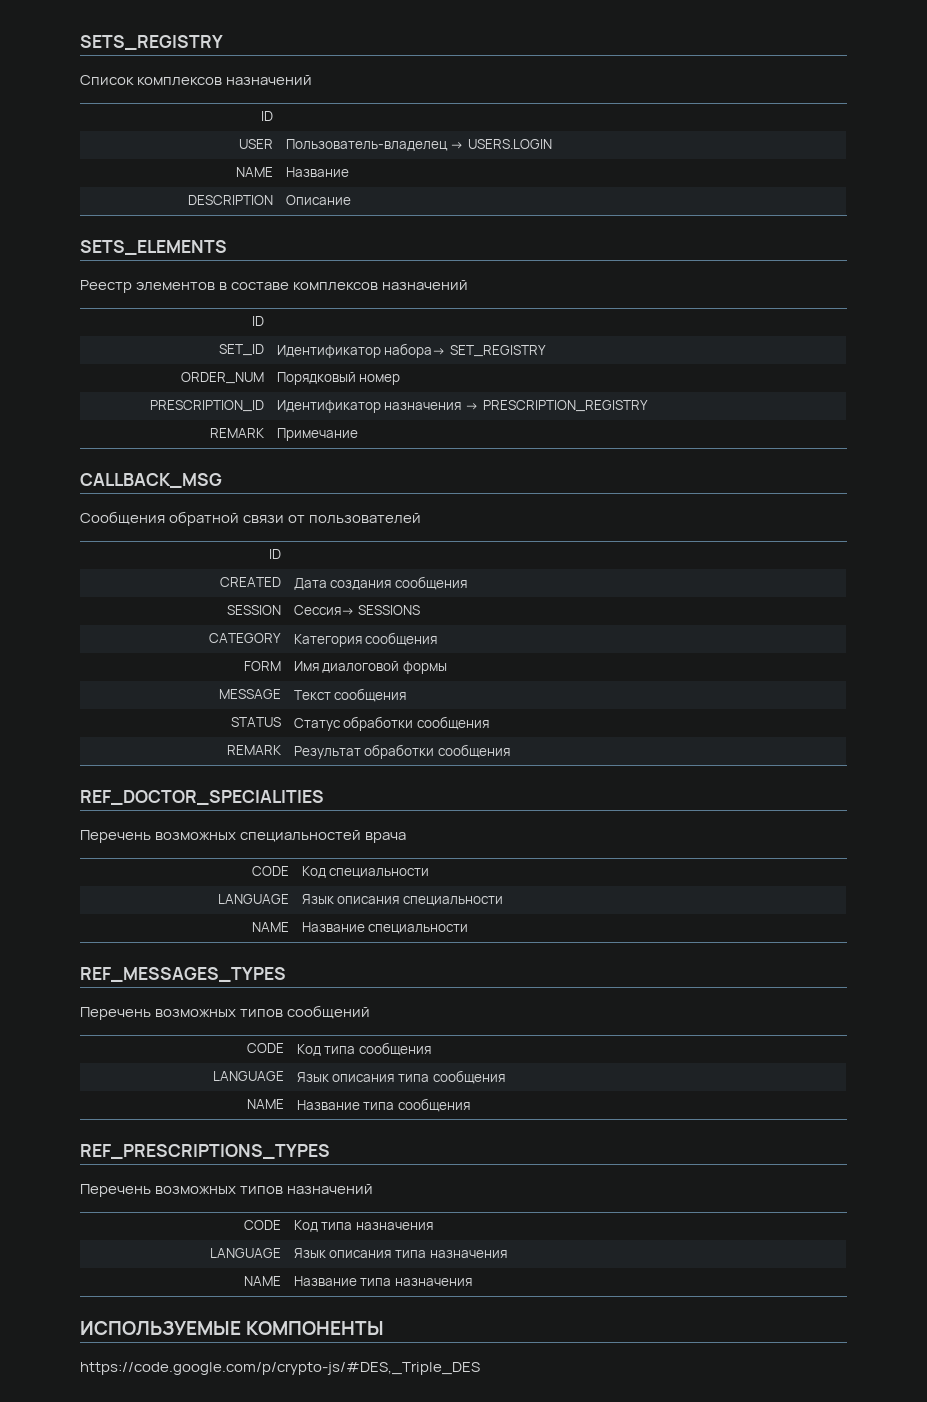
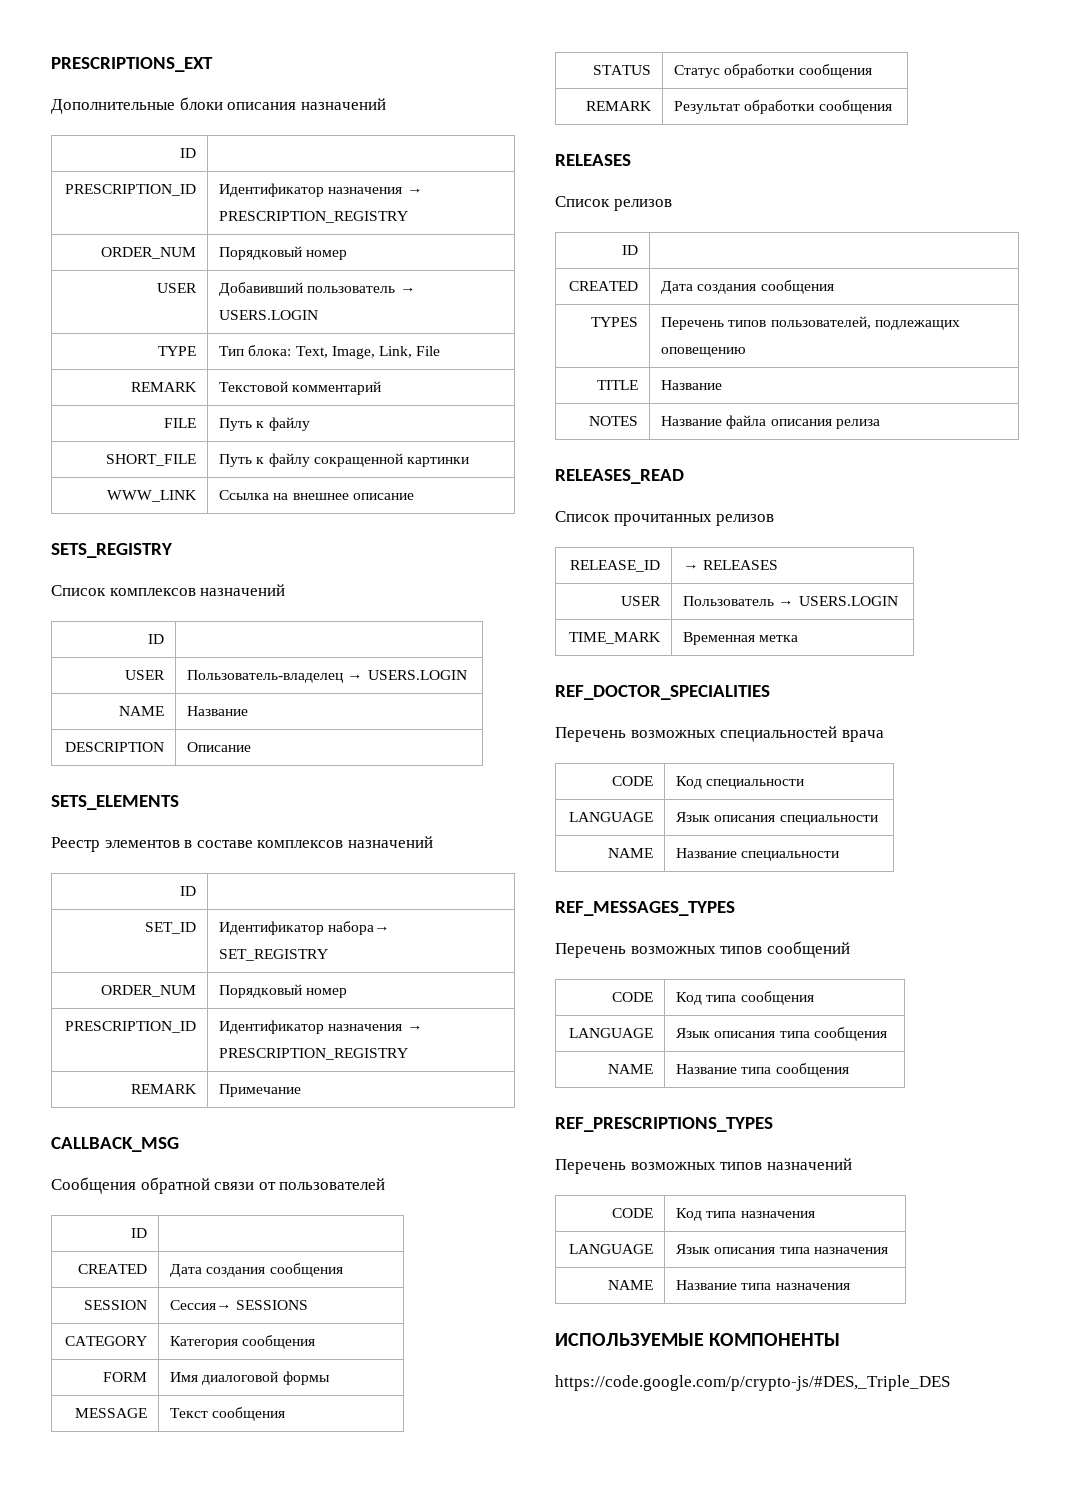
(80, 42) none -> [51,57,213,72] [51,97,386,114] [179,148,196,158] [64,184,196,196] [219,183,423,197] [219,211,409,223] [100,247,196,259] [219,246,348,260] [156,283,197,293] [219,282,416,296] [219,310,319,320] [157,346,196,356] [219,345,441,359] [130,382,197,392] [219,381,382,395] [163,418,196,428] [219,417,310,431] [105,454,196,466] [219,453,469,467] [106,490,197,502] [219,490,414,500] PRESCRIPTIONS_EXT // Дополнительные блоки описания назначений // ID | // PRESCRIPTION_ID | Идентификатор назначения → PRESCRIPTION_REGISTRY // ORDER_NUM | Порядковый номер // USER | Добавивший пользователь → USERS.LOGIN // TYPE | Тип блока: Text, Image, Link, File // REMARK | Текстовой комментарий // FILE | Путь к файлу // SHORT_FILE | Путь к файлу сокращенной картинки // WWW_LINK | Ссылка на внешнее описание //
(511, 751) none -> [555,154,631,166] [555,196,672,211] [621,245,638,255] [568,281,638,291] [661,280,834,294] [590,317,638,327] [661,316,960,330] [661,347,747,357] [596,380,638,390] [661,380,723,390] [588,416,638,426] [661,415,880,429] [555,469,684,484] [555,511,775,526] [569,560,660,572] [683,560,779,570] [620,596,661,606] [683,596,898,606] [568,632,661,644] [683,632,799,645] // RELEASES // Список релизов // ID | // CREATED | Дата создания сообщения // TYPES | Перечень типов пользователей, подлежащих оповещению // TITLE | Название // NOTES | Название файла описания релиза // RELEASES_READ // Список прочитанных релизов // RELEASE_ID | → RELEASES // USER | Пользователь → USERS.LOGIN // TIME_MARK | Временная метка

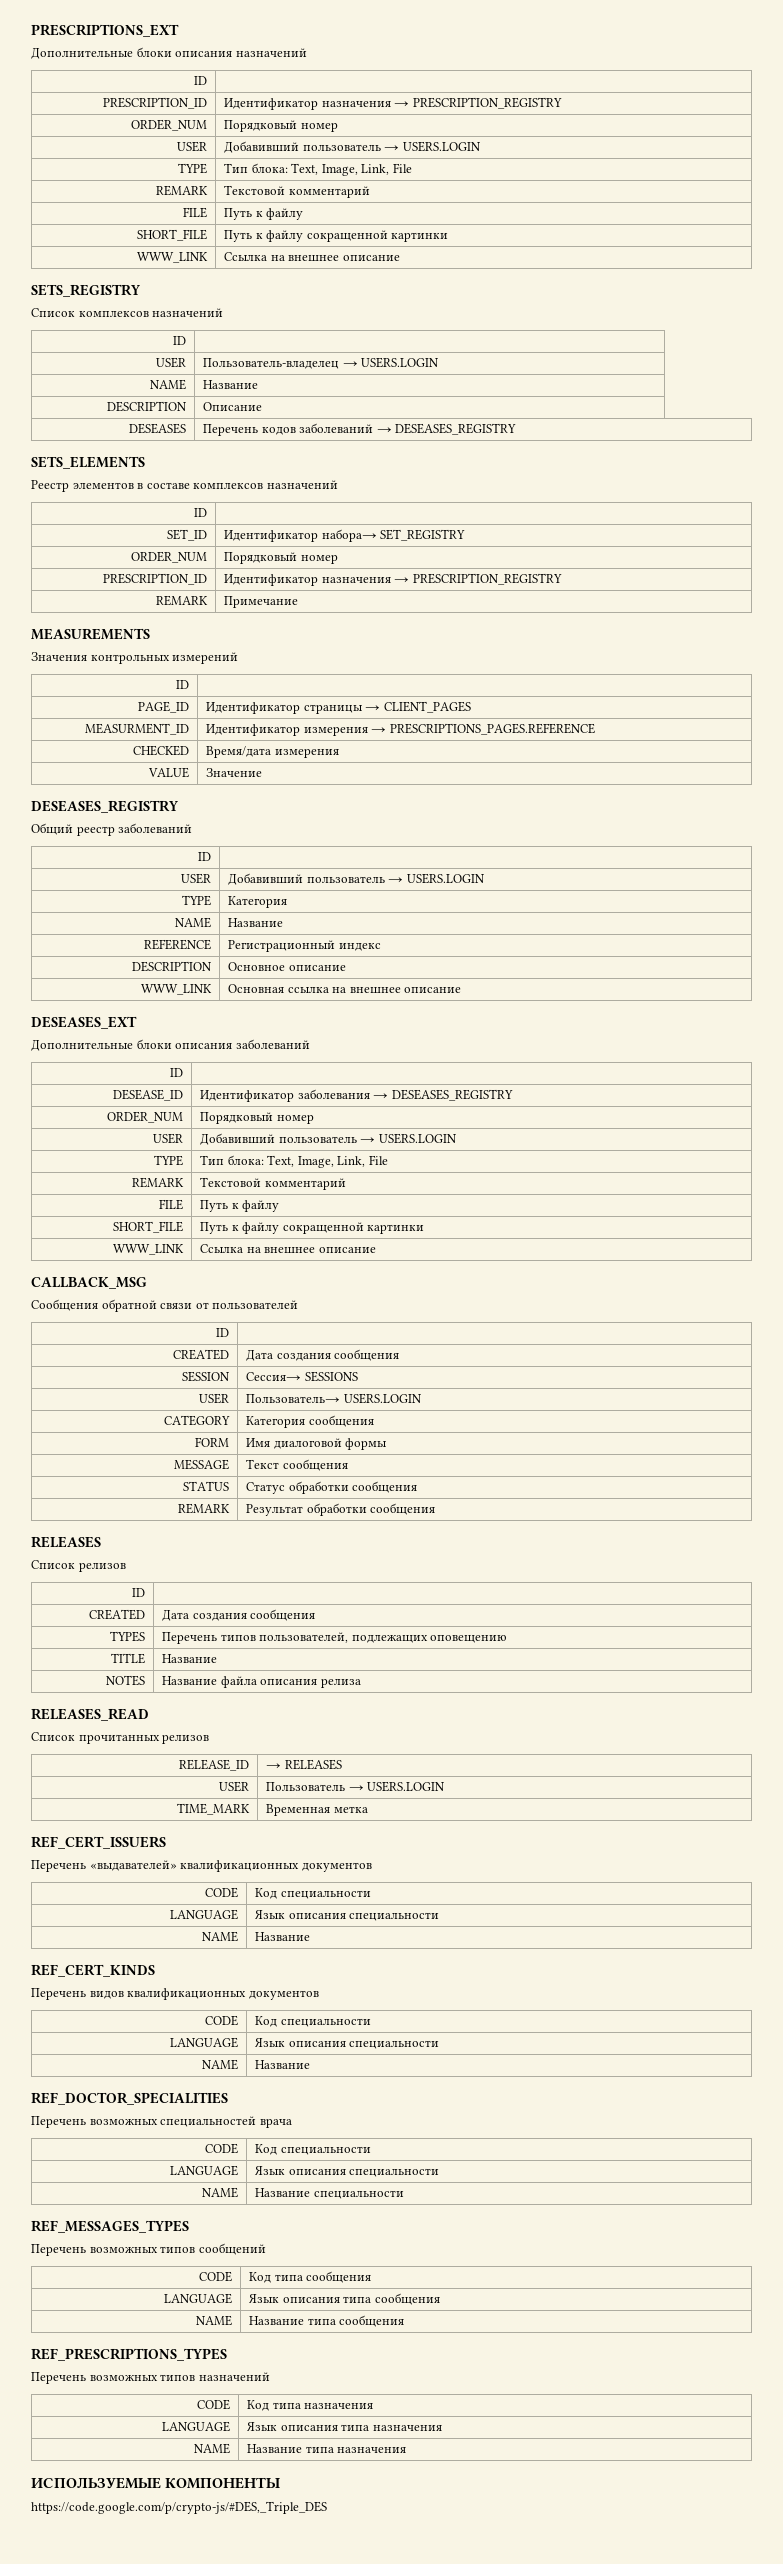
(252, 747) none -> [128,423,186,434] [203,423,517,436] // DESEASES | Перечень кодов заболеваний → DESEASES_REGISTRY
(302, 1090) none -> [31,628,150,640] [31,652,239,664] [175,680,189,689] [137,701,189,713] [206,701,471,714] [84,723,189,735] [206,723,595,736] [132,745,189,756] [206,746,339,758] [147,767,189,778] [206,768,263,777] [31,800,179,813] [31,823,193,836] [197,852,211,861] [180,873,211,884] [228,873,485,885] [181,895,211,906] [228,896,288,908] [174,917,211,928] [228,918,284,927] [143,939,211,950] [228,940,381,952] [131,961,212,972] [228,962,346,971] [140,984,212,995] [228,984,462,994] [31,1016,137,1029] [31,1039,310,1051] [169,1068,183,1077] [112,1089,183,1101] [200,1089,513,1102] [106,1111,183,1123] [200,1112,314,1124] [152,1133,183,1144] [200,1133,457,1145] [153,1155,183,1166] [200,1155,388,1168] [131,1177,184,1188] [200,1177,346,1190] [158,1199,183,1210] [200,1200,280,1212] [112,1221,183,1233] [200,1222,425,1234] [112,1244,184,1255] [200,1244,376,1254] // MEASUREMENTS // Значения контрольных измерений // ID | // PAGE_ID | Идентификатор страницы → CLIENT_PAGES // MEASURMENT_ID | Идентификатор измерения → PRESCRIPTIONS_PAGES.REFERENCE // CHECKED | Время/дата измерения // VALUE | Значение // DESEASES_REGISTRY // Общий реестр заболеваний // ID | // USER | Добавивший пользователь → USERS.LOGIN // TYPE | Категория // NAME | Название // REFERENCE | Регистрационный индекс // DESCRIPTION | Основное описание // WWW_LINK | Основная ссылка на внешнее описание // DESEASES_EXT // Дополнительные блоки описания заболеваний // ID | // DESEASE_ID | Идентификатор заболевания → DESEASES_REGISTRY // ORDER_NUM | Порядковый номер // USER | Добавивший пользователь → USERS.LOGIN // TYPE | Тип блока: Text, Image, Link, File // REMARK | Текстовой комментарий // FILE | Путь к файлу // SHORT_FILE | Путь к файлу сокращенной картинки // WWW_LINK | Ссылка на внешнее описание
(309, 1305) none -> [198,1393,229,1404] [246,1393,422,1404] // USER | Пользователь→ USERS.LOGIN
(799, 638) none -> [31,1836,166,1849] [31,1860,372,1872] [204,1887,238,1898] [255,1888,371,1899] [169,1909,238,1920] [255,1910,440,1921] [201,1931,238,1942] [255,1932,311,1941] [31,1964,155,1977] [31,1988,319,2000] [204,2015,238,2026] [255,2016,371,2027] [169,2037,238,2048] [255,2038,440,2049] [201,2059,238,2070] [255,2060,311,2069] // REF_CERT_ISSUERS // Перечень «выдавателей» квалификационных документов // CODE | Код специальности // LANGUAGE | Язык описания специальности // NAME | Название // REF_CERT_KINDS // Перечень видов квалификационных документов // CODE | Код специальности // LANGUAGE | Язык описания специальности // NAME | Название

